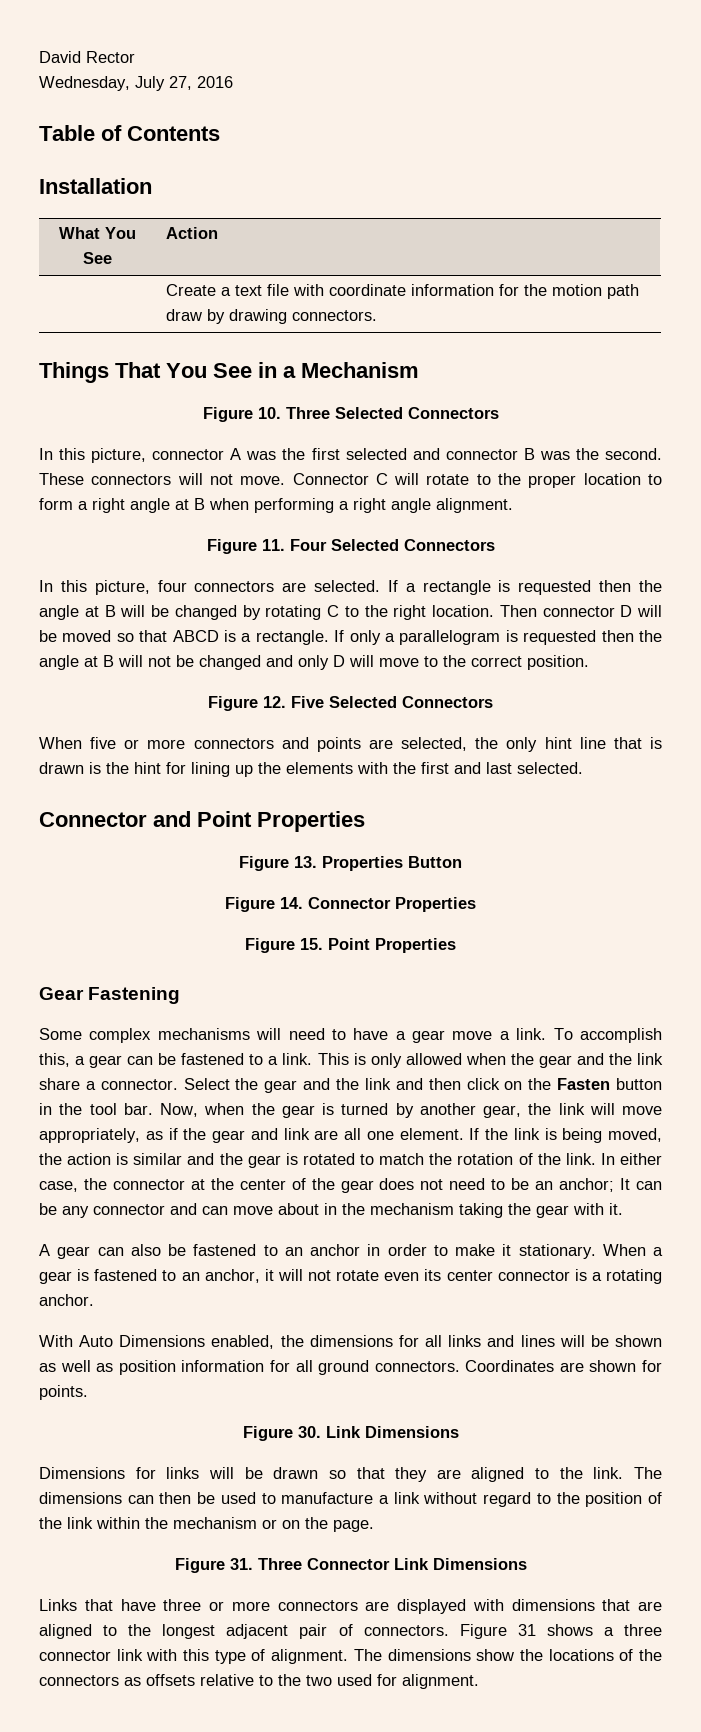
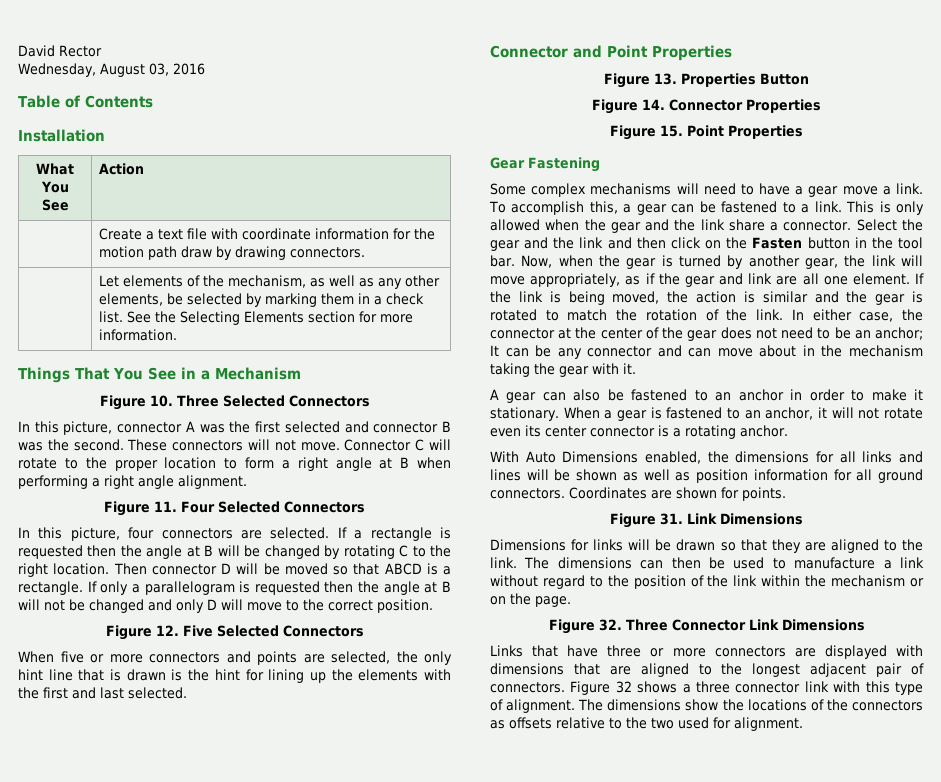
[135,76,192,91] July 27, -> [100,63,169,77] August 03,
(378, 315) none -> [99,275,441,289] [99,293,425,307] [99,311,414,325] [99,329,178,341] // | Let elements of the mechanism, as well as any other elements, be selected by marking them in a check list. See the Selecting Elements section for more information.
[297,1426,321,1438] 30. -> [660,513,683,525] 31.
[229,1558,253,1570] 31. -> [598,619,622,631] 32.
[517,1624,536,1636] 31 -> [615,681,632,693] 32

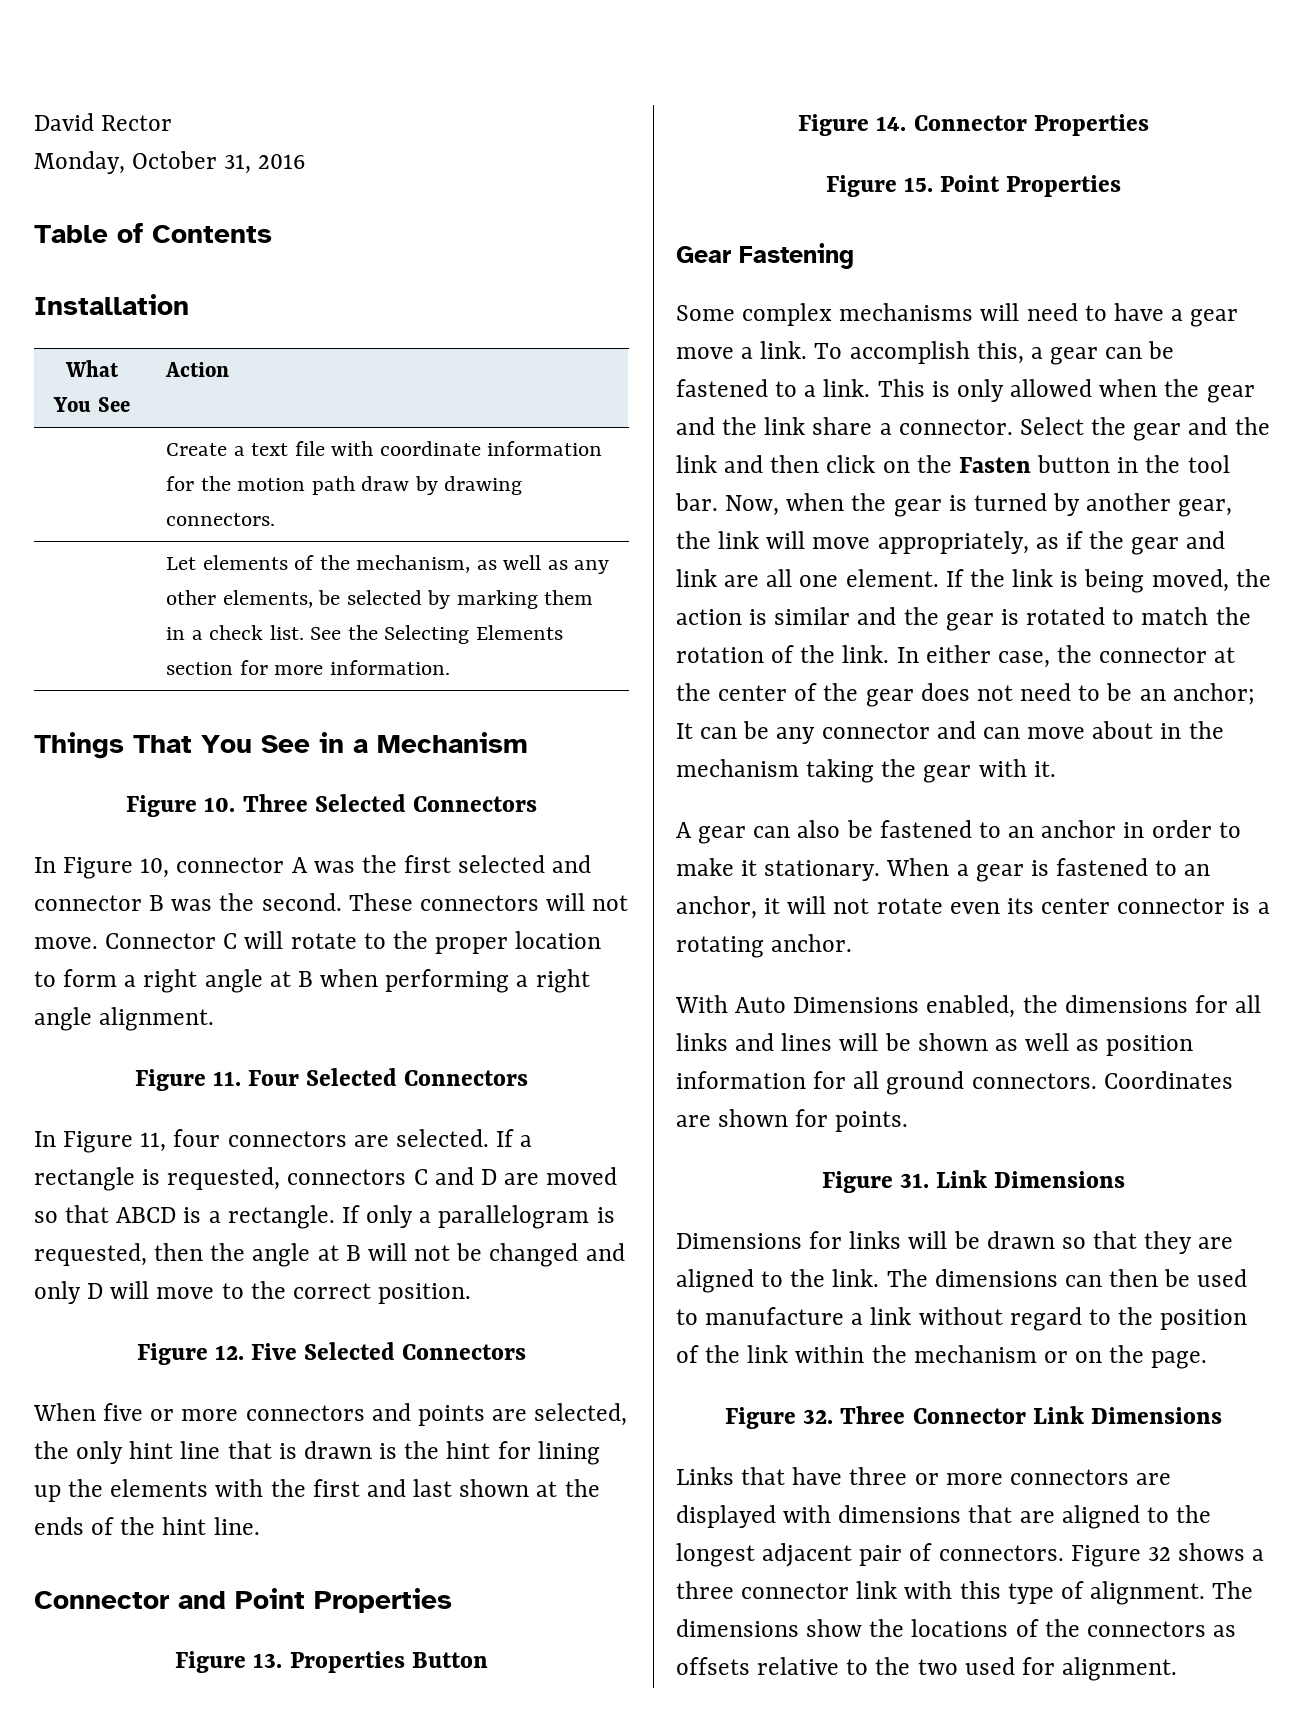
[18,63,169,77] Wednesday, August 03, -> [34,151,252,174] Monday, October 31,
[34,421,113,435] this picture, -> [63,857,170,879] Figure 10,
[38,527,120,541] this picture, -> [63,1131,167,1153] Figure 11,
[18,545,451,559] [18,563,280,577] requested then the angle at B will be changed by rotating C to the right location. Then connector D will be -> [167,1167,540,1190] requested, connectors C and D are
[254,581,320,595] requested -> [34,1243,147,1266] requested,
[128,687,187,699] selected. -> [459,1479,600,1497] [34,1517,260,1535] shown at the ends of the hint line.

